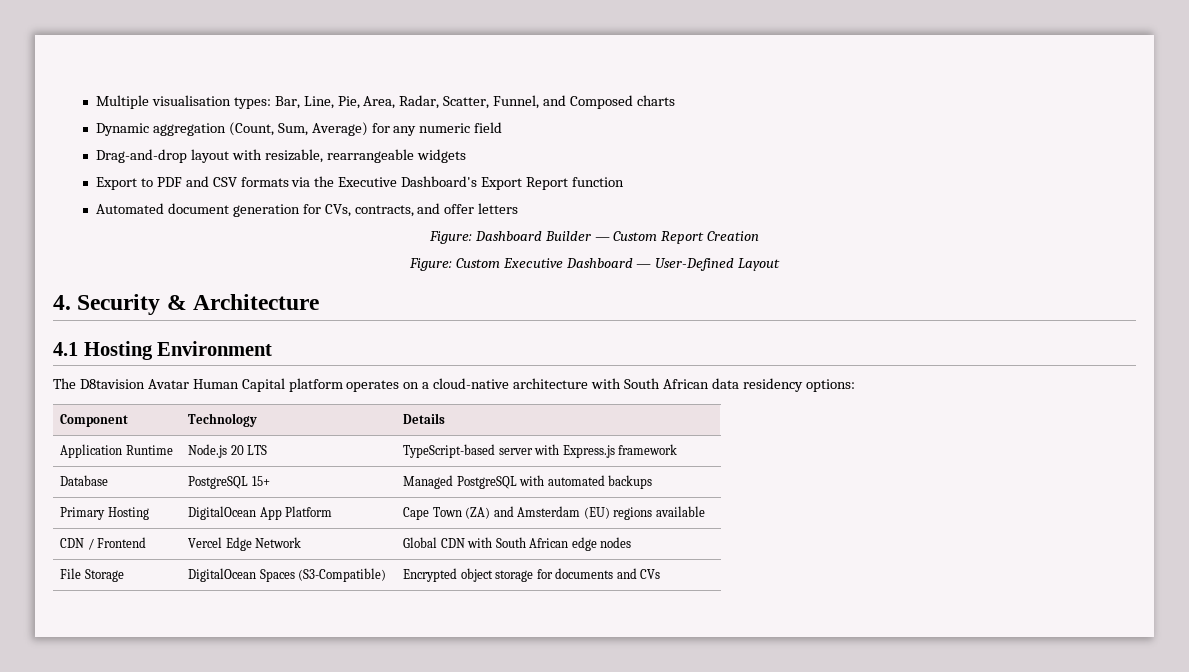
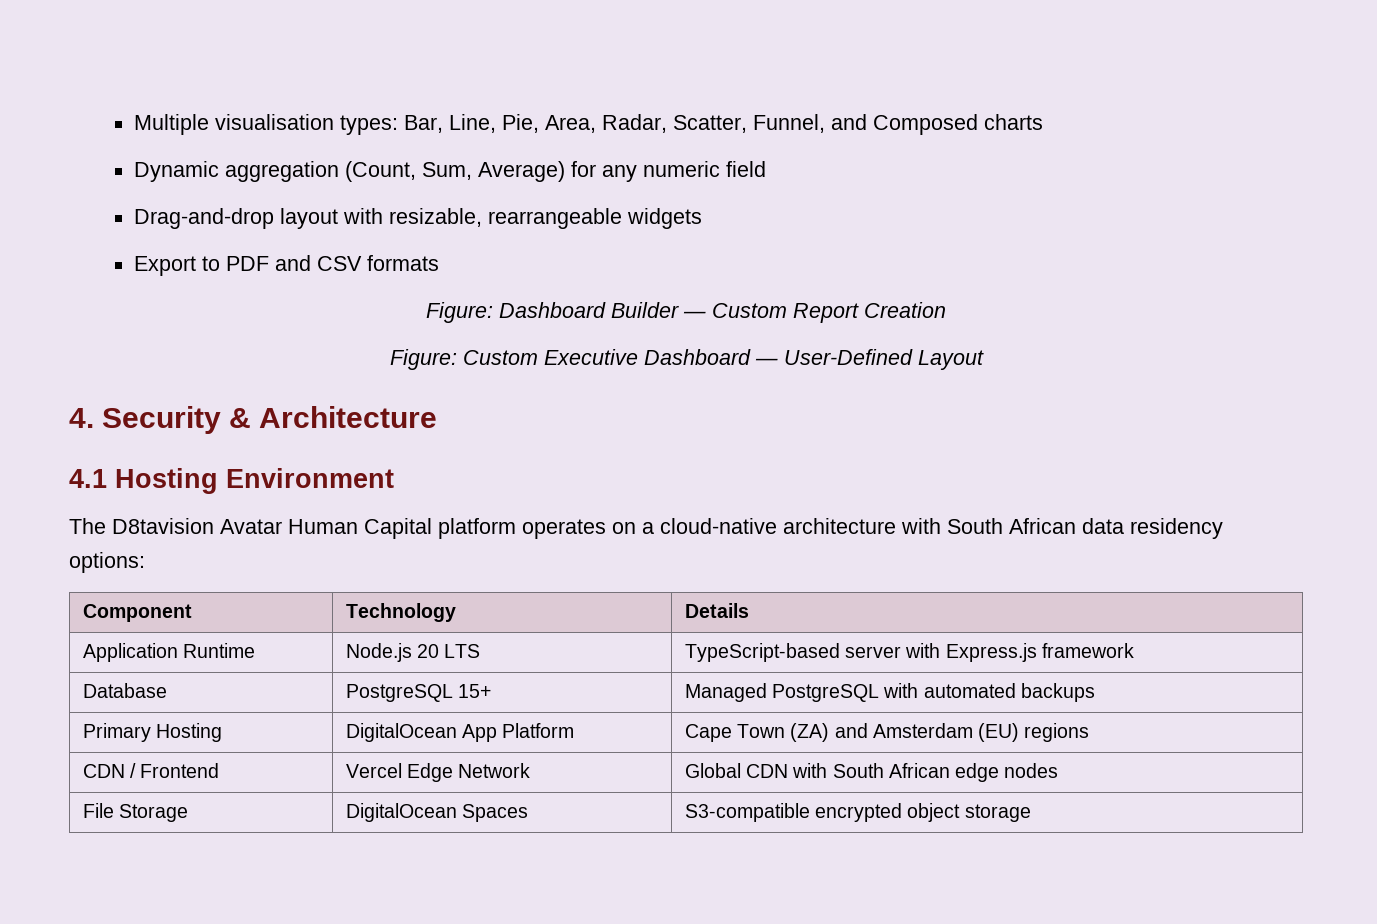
[291,176,624,190] [95,203,519,217] via the Executive Dashboard's Export Report function // Automated document generation for CVs, contracts, and offer letters -> (440, 263) none
[655,506,705,517] available -> (1090, 732) none
[298,568,387,582] [403,568,661,582] (S3-Compatible) | Encrypted object storage for documents and CVs -> [684,803,1031,822] | S3-compatible encrypted object storage

